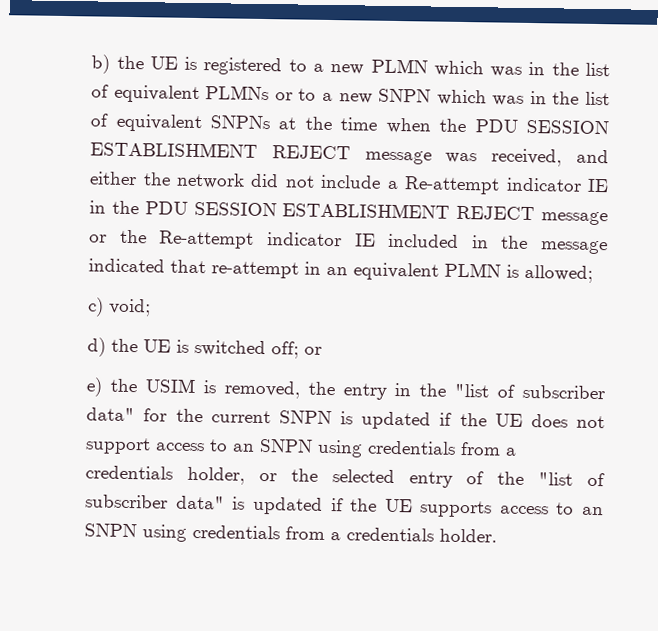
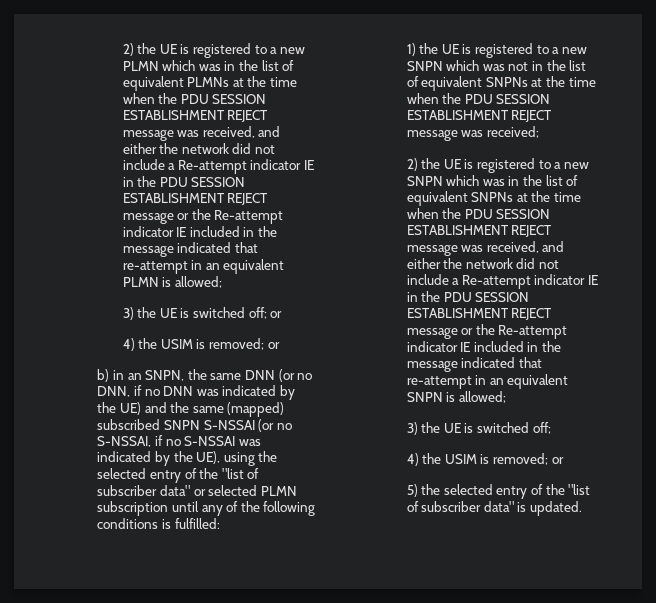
[91,54,111,74] b) -> [122,43,134,56] 2)
[274,92,293,101] or -> [232,76,298,87] [122,93,267,104] [122,110,268,122] [122,126,281,141] [122,143,276,154] [122,159,315,174] [122,176,246,187] [122,193,268,205] [122,209,284,224] [122,226,278,237] [122,242,258,257] [122,259,285,274] [122,276,222,288] [122,307,283,320] [122,338,280,351] [97,369,313,382] [97,385,296,400] [97,402,285,417] [97,419,292,432] [97,435,261,447] [97,451,278,466] [97,468,260,483] [97,485,297,496] [97,501,316,516] [97,518,220,529] [406,43,588,58] [406,60,587,71] [406,76,596,91] [406,93,551,104] [406,110,552,122] [406,126,539,141] [406,158,536,173] at the time when the PDU SESSION ESTABLISHMENT REJECT message was received, and either the network did not include a Re-attempt indicator IE in the PDU SESSION ESTABLISHMENT REJECT message or the Re-attempt indicator IE included in the message indicated that re-attempt in an equivalent PLMN is allowed; // 3) the UE is switched off; or // 4) the USIM is removed; or // b) in an SNPN, the same DNN (or no DNN, if no DNN was indicated by the UE) and the same (mapped) subscribed SNPN S-NSSAI (or no S-NSSAI, if no S-NSSAI was indicated by the UE), using the selected entry of the "list of subscriber data" or selected PLMN subscription until any of the following conditions is fulfilled: // 1) the UE is registered to a new SNPN which was not in the list of equivalent SNPNs at the time when the PDU SESSION ESTABLISHMENT REJECT message was received; // 2) the UE is registered
[444,262,594,283] [87,297,152,317] [87,337,323,359] [86,377,606,400] [86,407,605,430] [85,437,518,458] [85,465,277,485] PLMN is allowed; // c) void; // d) the UE is switched off; or // e) the USIM is removed, the entry in the "list of subscriber data" for the current SNPN is updated if the UE does not support access to an SNPN using credentials from a credentials holder, or -> [406,391,506,403] [406,422,551,435] [406,453,564,466] [406,484,418,497] SNPN is allowed; // 3) the UE is switched off; // 4) the USIM is removed; or // 5)
[252,496,604,518] [84,523,498,543] updated if the UE supports access to an SNPN using credentials from a credentials holder. -> [530,501,583,516] updated.

